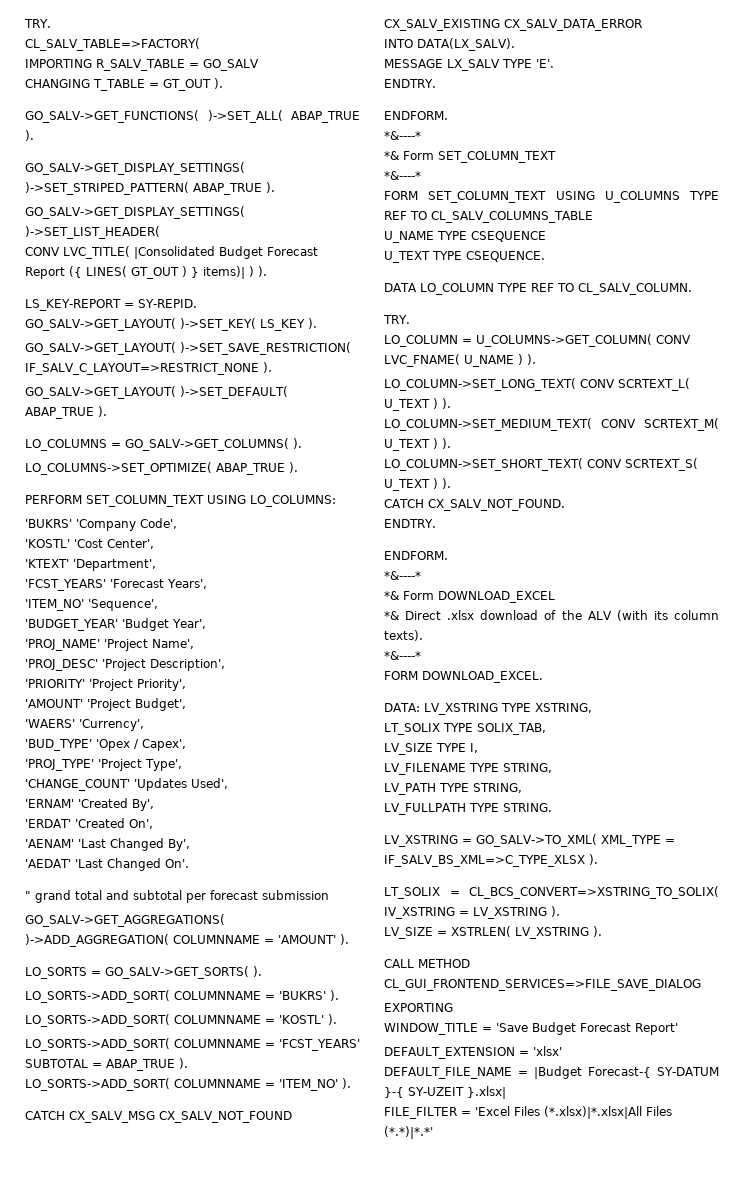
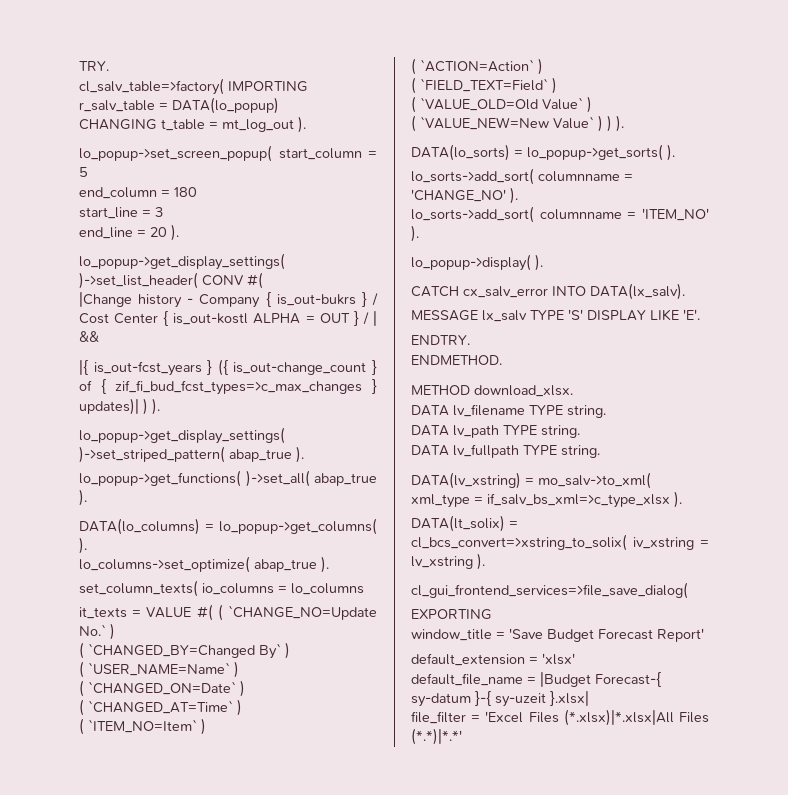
[24,19,51,28] [25,38,200,51] [25,59,259,71] [25,78,223,91] [25,110,360,123] [25,130,34,141] [25,162,245,175] [25,182,275,195] [25,206,245,219] [25,226,160,239] [25,246,318,259] [25,266,267,279] [25,299,197,311] [25,318,317,331] [25,342,351,355] [25,362,272,375] [25,386,288,399] [25,406,107,419] [25,438,302,451] [25,462,298,475] [25,495,336,507] [25,518,177,531] [25,539,154,549] [25,559,156,571] [25,579,207,591] [25,599,158,611] [25,618,206,631] [25,639,194,651] [25,659,225,671] [25,679,186,691] [25,698,186,711] [25,719,144,731] [25,739,186,751] [25,759,182,771] [25,778,228,791] [25,798,154,811] [25,818,153,829] [25,838,190,851] [25,858,189,871] [25,890,329,903] [25,914,225,927] [25,934,349,947] [25,966,262,979] [25,990,339,1003] [25,1014,337,1027] [25,1038,360,1051] [25,1058,188,1071] [25,1078,261,1091] TRY. // CL_SALV_TABLE=>FACTORY( // IMPORTING R_SALV_TABLE = GO_SALV // CHANGING T_TABLE = GT_OUT ). // GO_SALV->GET_FUNCTIONS( )->SET_ALL( ABAP_TRUE ). // GO_SALV->GET_DISPLAY_SETTINGS( )->SET_STRIPED_PATTERN( ABAP_TRUE ). // GO_SALV->GET_DISPLAY_SETTINGS( )->SET_LIST_HEADER( // CONV LVC_TITLE( |Consolidated Budget Forecast Report ({ LINES( GT_OUT ) } items)| ) ). // LS_KEY-REPORT = SY-REPID. // GO_SALV->GET_LAYOUT( )->SET_KEY( LS_KEY ). // GO_SALV->GET_LAYOUT( )->SET_SAVE_RESTRICTION( IF_SALV_C_LAYOUT=>RESTRICT_NONE ). // GO_SALV->GET_LAYOUT( )->SET_DEFAULT( ABAP_TRUE ). // LO_COLUMNS = GO_SALV->GET_COLUMNS( ). // LO_COLUMNS->SET_OPTIMIZE( ABAP_TRUE ). // PERFORM SET_COLUMN_TEXT USING LO_COLUMNS: // 'BUKRS' 'Company Code', // 'KOSTL' 'Cost Center', // 'KTEXT' 'Department', // 'FCST_YEARS' 'Forecast Years', // 'ITEM_NO' 'Sequence', // 'BUDGET_YEAR' 'Budget Year', // 'PROJ_NAME' 'Project Name', // 'PROJ_DESC' 'Project Description', // 'PRIORITY' 'Project Priority', // 'AMOUNT' 'Project Budget', // 'WAERS' 'Currency', // 'BUD_TYPE' 'Opex / Capex', // 'PROJ_TYPE' 'Project Type', // 'CHANGE_COUNT' 'Updates Used', // 'ERNAM' 'Created By', // 'ERDAT' 'Created On', // 'AENAM' 'Last Changed By', // 'AEDAT' 'Last Changed On'. // " grand total and subtotal per forecast submission // GO_SALV->GET_AGGREGATIONS( )->ADD_AGGREGATION( COLUMNNAME = 'AMOUNT' ). // LO_SORTS = GO_SALV->GET_SORTS( ). // LO_SORTS->ADD_SORT( COLUMNNAME = 'BUKRS' ). // LO_SORTS->ADD_SORT( COLUMNNAME = 'KOSTL' ). // LO_SORTS->ADD_SORT( COLUMNNAME = 'FCST_YEARS' SUBTOTAL = ABAP_TRUE ). // LO_SORTS->ADD_SORT( COLUMNNAME -> [79,61,109,71] [79,78,308,95] [79,97,279,114] [79,116,306,133] [79,145,377,162] [79,167,88,177] [79,187,197,199] [79,207,163,219] [79,224,179,241] [79,253,285,270] [79,272,263,289] [79,291,378,308] [79,310,377,326] [79,331,99,342] [79,359,377,376] [79,379,377,395] [79,398,160,415] [79,427,285,444] [79,446,304,463] [79,470,377,487] [79,489,87,506] [79,518,377,535] [79,537,87,554] [79,556,329,573] [79,580,364,597] [79,604,377,621] [79,623,115,640] [79,642,290,659] [79,661,239,678] [79,680,245,697] [79,699,242,716] [79,718,206,735] [411,58,543,75] [411,77,557,94] [411,96,592,113] [411,115,624,132] [411,144,675,161] [411,168,633,185] [411,187,518,204] [411,206,622,223] TRY. // cl_salv_table=>factory( IMPORTING r_salv_table = DATA(lo_popup) // CHANGING t_table = mt_log_out ). // lo_popup->set_screen_popup( start_column = 5 // end_column = 180 // start_line = 3 // end_line = 20 ). // lo_popup->get_display_settings( )->set_list_header( CONV #( // |Change history - Company { is_out-bukrs } / Cost Center { is_out-kostl ALPHA = OUT } / | && // |{ is_out-fcst_years } ({ is_out-change_count } of { zif_fi_bud_fcst_types=>c_max_changes } updates)| ) ). // lo_popup->get_display_settings( )->set_striped_pattern( abap_true ). // lo_popup->get_functions( )->set_all( abap_true ). // DATA(lo_columns) = lo_popup->get_columns( ). // lo_columns->set_optimize( abap_true ). // set_column_texts( io_columns = lo_columns // it_texts = VALUE #( ( `CHANGE_NO=Update No.` ) // ( `CHANGED_BY=Changed By` ) // ( `USER_NAME=Name` ) // ( `CHANGED_ON=Date` ) // ( `CHANGED_AT=Time` ) // ( `ITEM_NO=Item` ) // ( `ACTION=Action` ) // ( `FIELD_TEXT=Field` ) // ( `VALUE_OLD=Old Value` ) // ( `VALUE_NEW=New Value` ) ) ). // DATA(lo_sorts) = lo_popup->get_sorts( ). // lo_sorts->add_sort( columnname = 'CHANGE_NO' ). // lo_sorts->add_sort( columnname
[25,1111,292,1123] [384,19,642,31] [384,38,515,51] [384,59,554,71] [384,79,436,88] [384,111,448,120] [384,131,421,140] [384,151,556,163] [384,171,421,180] [384,191,719,203] [384,211,593,223] [384,231,546,243] [384,251,545,263] [384,283,692,295] [383,315,410,324] [384,334,691,347] [384,354,536,367] [384,378,690,391] [384,398,451,411] [384,418,719,431] [384,438,451,451] [384,458,698,471] [384,478,451,491] [384,499,565,511] [384,519,436,528] [384,551,448,560] [384,571,421,580] [384,591,555,603] [384,610,719,621] [384,630,423,641] [384,651,421,660] [384,671,543,683] [384,703,592,715] [384,723,546,735] [384,743,478,755] [384,763,552,775] [384,783,522,795] [384,803,552,815] [384,834,675,847] [384,854,598,867] [384,886,719,899] [384,906,560,919] [384,926,602,939] [384,959,470,968] [384,979,701,991] // CATCH CX_SALV_MSG CX_SALV_NOT_FOUND CX_SALV_EXISTING CX_SALV_DATA_ERROR // INTO DATA(LX_SALV). // MESSAGE LX_SALV TYPE 'E'. // ENDTRY. // ENDFORM. // *&----* // *& Form SET_COLUMN_TEXT // *&----* // FORM SET_COLUMN_TEXT USING U_COLUMNS TYPE REF TO CL_SALV_COLUMNS_TABLE // U_NAME TYPE CSEQUENCE // U_TEXT TYPE CSEQUENCE. // DATA LO_COLUMN TYPE REF TO CL_SALV_COLUMN. // TRY. // LO_COLUMN = U_COLUMNS->GET_COLUMN( CONV LVC_FNAME( U_NAME ) ). // LO_COLUMN->SET_LONG_TEXT( CONV SCRTEXT_L( U_TEXT ) ). // LO_COLUMN->SET_MEDIUM_TEXT( CONV SCRTEXT_M( U_TEXT ) ). // LO_COLUMN->SET_SHORT_TEXT( CONV SCRTEXT_S( U_TEXT ) ). // CATCH CX_SALV_NOT_FOUND. // ENDTRY. // ENDFORM. // *&----* // *& Form DOWNLOAD_EXCEL // *& Direct .xlsx download of the ALV (with its column texts). // *&----* // FORM DOWNLOAD_EXCEL. // DATA: LV_XSTRING TYPE XSTRING, // LT_SOLIX TYPE SOLIX_TAB, // LV_SIZE TYPE I, // LV_FILENAME TYPE STRING, // LV_PATH TYPE STRING, // LV_FULLPATH TYPE STRING. // LV_XSTRING = GO_SALV->TO_XML( XML_TYPE = IF_SALV_BS_XML=>C_TYPE_XLSX ). // LT_SOLIX = CL_BCS_CONVERT=>XSTRING_TO_SOLIX( IV_XSTRING = LV_XSTRING ). // LV_SIZE = XSTRLEN( LV_XSTRING ). // CALL METHOD CL_GUI_FRONTEND_SERVICES=>FILE_SAVE_DIALOG -> [411,254,543,271] [411,283,685,300] [411,309,700,322] [411,335,470,345] [411,355,502,365] [411,385,573,397] [411,404,606,418] [411,425,580,438] [411,444,600,458] [411,472,651,489] [411,491,682,508] [411,515,518,532] [411,534,709,551] [411,553,485,570] [411,582,688,599] // lo_popup->display( ). // CATCH cx_salv_error INTO DATA(lx_salv). // MESSAGE lx_salv TYPE 'S' DISPLAY LIKE 'E'. // ENDTRY. // ENDMETHOD. // METHOD download_xlsx. // DATA lv_filename TYPE string. // DATA lv_path TYPE string. // DATA lv_fullpath TYPE string. // DATA(lv_xstring) = mo_salv->to_xml( xml_type = if_salv_bs_xml=>c_type_xlsx ). // DATA(lt_solix) = cl_bcs_convert=>xstring_to_solix( iv_xstring = lv_xstring ). // cl_gui_frontend_services=>file_save_dialog(
[384,1023,478,1035] WINDOW_TITLE -> [411,629,492,641] window_title
[384,1047,515,1059] DEFAULT_EXTENSION -> [411,653,525,666] default_extension
[384,1067,512,1079] DEFAULT_FILE_NAME -> [411,673,523,686] default_file_name
[657,1067,720,1076] [384,1087,464,1098] SY-DATUM }-{ SY-UZEIT -> [411,691,546,707] sy-datum }-{ sy-uzeit
[384,1107,457,1119] FILE_FILTER -> [411,711,466,724] file_filter

